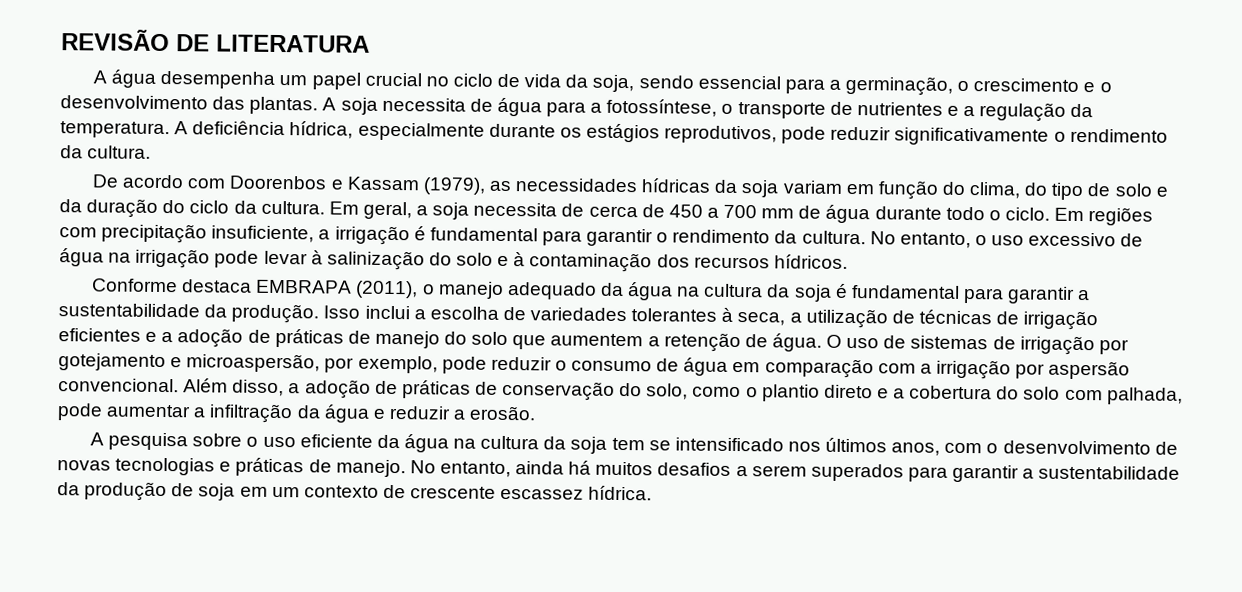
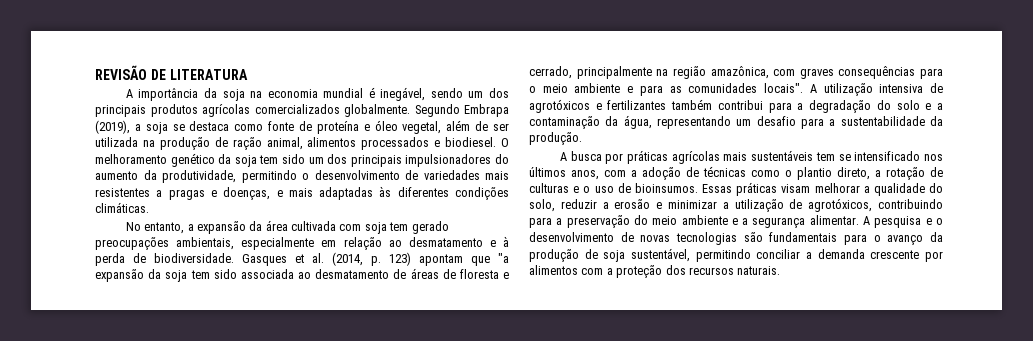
[111,69,1112,96] [60,95,1094,122] [60,120,1168,146] [60,145,152,159] [91,174,1168,201] [59,198,1154,226] [59,223,1144,249] [59,248,848,273] [91,278,1091,304] [58,303,1099,331] [58,328,1129,356] [58,353,1131,380] [58,378,1183,405] [57,403,537,424] [89,432,608,454] água desempenha um papel crucial no ciclo de vida da soja, sendo essencial para a germinação, o crescimento e o desenvolvimento das plantas. A soja necessita de água para a fotossíntese, o transporte de nutrientes e a regulação da temperatura. A deficiência hídrica, especialmente durante os estágios reprodutivos, pode reduzir significativamente o rendimento da cultura. // De acordo com Doorenbos e Kassam (1979), as necessidades hídricas da soja variam em função do clima, do tipo de solo e da duração do ciclo da cultura. Em geral, a soja necessita de cerca de 450 a 700 mm de água durante todo o ciclo. Em regiões com precipitação insuficiente, a irrigação é fundamental para garantir o rendimento da cultura. No entanto, o uso excessivo de água na irrigação pode levar à salinização do solo e à contaminação dos recursos hídricos. // Conforme destaca EMBRAPA (2011), o manejo adequado da água na cultura da soja é fundamental para garantir a sustentabilidade da produção. Isso inclui a escolha de variedades tolerantes à seca, a utilização de técnicas de irrigação eficientes e a adoção de práticas de manejo do solo que aumentem a retenção de água. O uso de sistemas de irrigação por gotejamento e microaspersão, por exemplo, pode reduzir o consumo de água em comparação com a irrigação por aspersão convencional. Além disso, a adoção de práticas de conservação do solo, como o plantio direto e a cobertura do solo com palhada, pode aumentar a infiltração da água e reduzir a erosão. // A pesquisa sobre o uso eficiente da água na cultura da soja -> [138,87,509,101] [95,104,509,117] [95,120,509,134] [95,137,509,150] [95,153,509,167] [95,170,509,183] [95,186,510,200] [95,202,149,213] [125,220,449,234] [95,236,509,250] [95,252,509,266] [95,268,510,282] [529,66,943,79] [529,83,943,96] [529,99,944,113] [529,115,943,129] [529,132,582,145] [559,150,814,164] importância da soja na economia mundial é inegável, sendo um dos principais produtos agrícolas comercializados globalmente. Segundo Embrapa (2019), a soja se destaca como fonte de proteína e óleo vegetal, além de ser utilizada na produção de ração animal, alimentos processados e biodiesel. O melhoramento genético da soja tem sido um dos principais impulsionadores do aumento da produtividade, permitindo o desenvolvimento de variedades mais resistentes a pragas e doenças, e mais adaptadas às diferentes condições climáticas. // No entanto, a expansão da área cultivada com soja tem gerado preocupações ambientais, especialmente em relação ao desmatamento e à perda de biodiversidade. Gasques et al. (2014, p. 123) apontam que "a expansão da soja tem sido associada ao desmatamento de áreas de floresta e cerrado, principalmente na região amazônica, com graves consequências para o meio ambiente e para as comunidades locais". A utilização intensiva de agrotóxicos e fertilizantes também contribui para a degradação do solo e a contaminação da água, representando um desafio para a sustentabilidade da produção. // A busca por práticas agrícolas mais sustentáveis
(983, 448) none -> [631,166,943,180] [529,182,943,196] [529,198,943,212] [529,215,932,228] a adoção de técnicas como o plantio direto, a rotação de culturas e o uso de bioinsumos. Essas práticas visam melhorar a qualidade do solo, reduzir a erosão e minimizar a utilização de agrotóxicos, contribuindo para a preservação do meio ambiente e a segurança alimentar. A pesquisa e
[219,457,1181,483] [57,481,653,502] e práticas de manejo. No entanto, ainda há muitos desafios a serem superados para garantir a sustentabilidade da produção de soja em um contexto de crescente escassez hídrica. -> [743,232,943,245] [529,248,943,262] [529,265,781,278] são fundamentais para o avanço da produção de soja sustentável, permitindo conciliar a demanda crescente por alimentos com a proteção dos recursos naturais.

